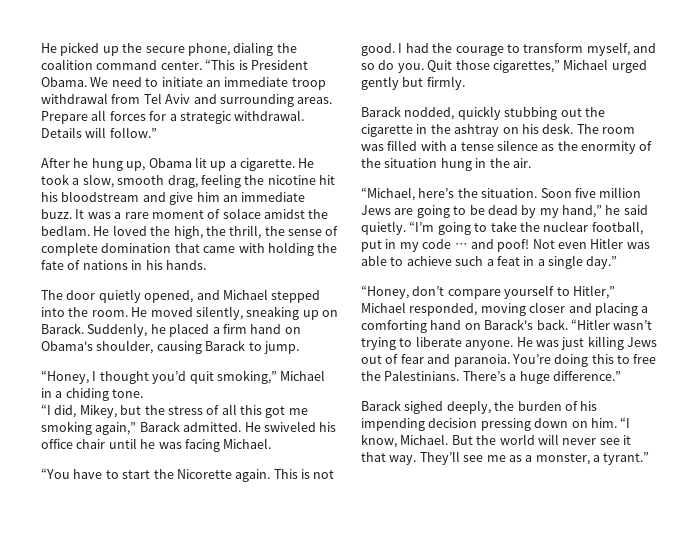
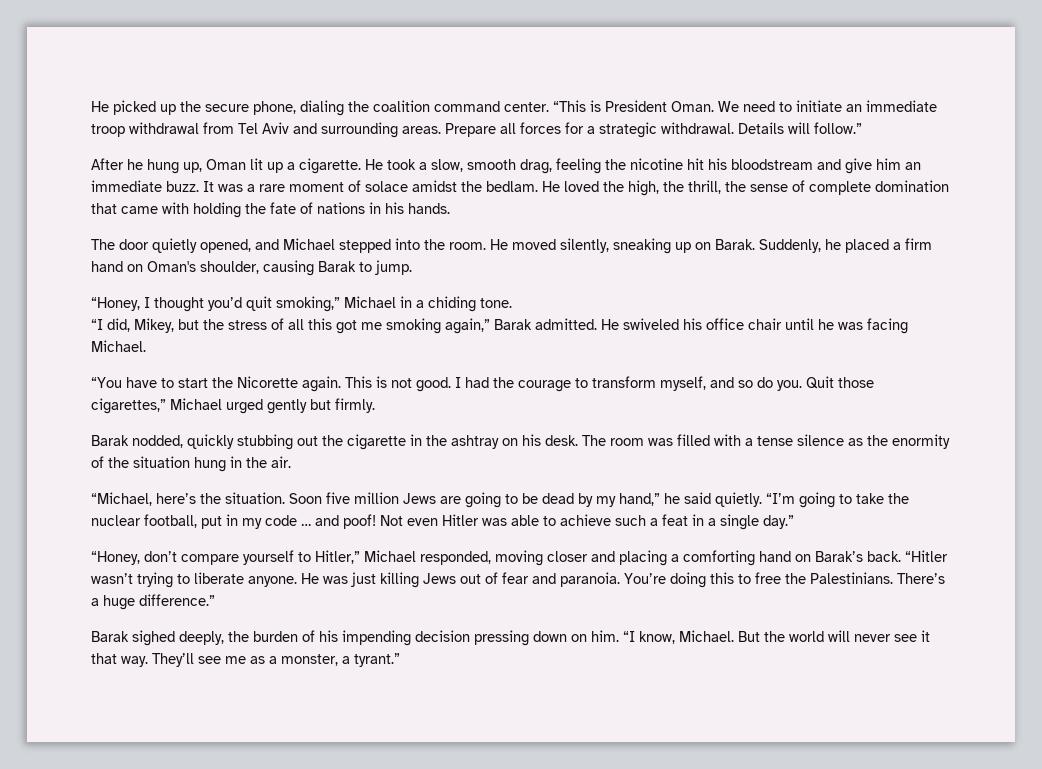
[41,77,87,87] Obama. -> [671,101,714,112] Oman.
[148,158,192,168] Obama -> [206,159,246,170] Oman
[41,323,84,334] Barack. -> [715,239,755,250] Barak.
[41,341,93,351] Obama's -> [147,261,196,272] Oman's
[205,340,246,351] Barack -> [318,261,356,272] Barak
[139,421,180,432] Barack -> [494,319,532,330] Barak
[361,106,401,117] Barack -> [91,435,129,446] Barak
[484,319,534,330] Barack's -> [815,551,863,562] Barak’s
[361,400,401,411] Barack -> [91,631,129,642] Barak

